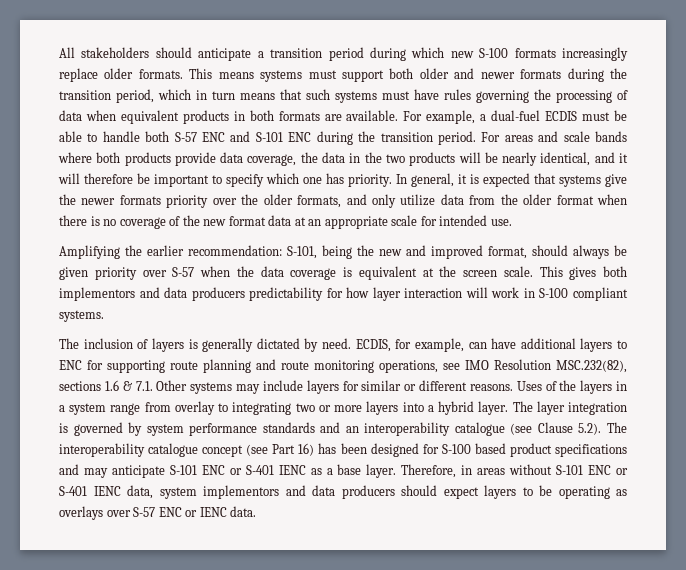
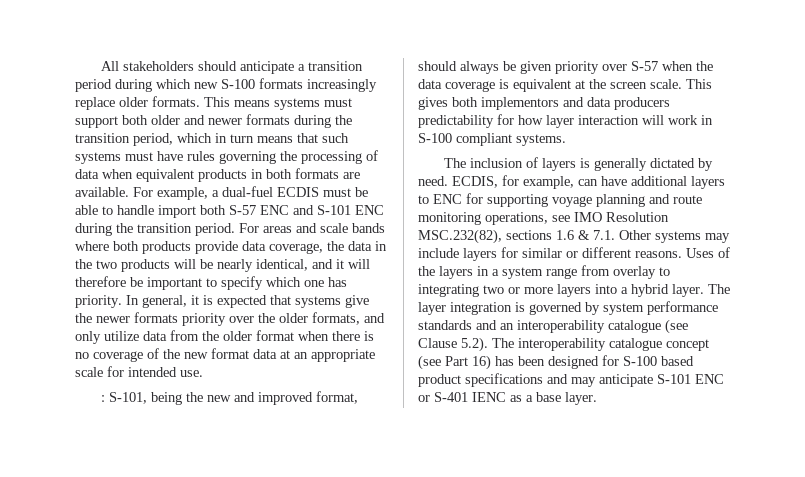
(140, 136) none -> [158,205,196,218] import
[59,245,282,259] Amplifying the earlier recommendation: -> [100,395,105,402] :
[170,361,198,370] route -> [552,196,592,207] voyage
[401,464,629,478] [59,485,627,499] [59,506,257,520] Therefore, in areas without S-101 ENC or S-401 IENC data, system implementors and data producers should expect layers to be operating as overlays over S-57 ENC or IENC data. -> (597, 398) none

